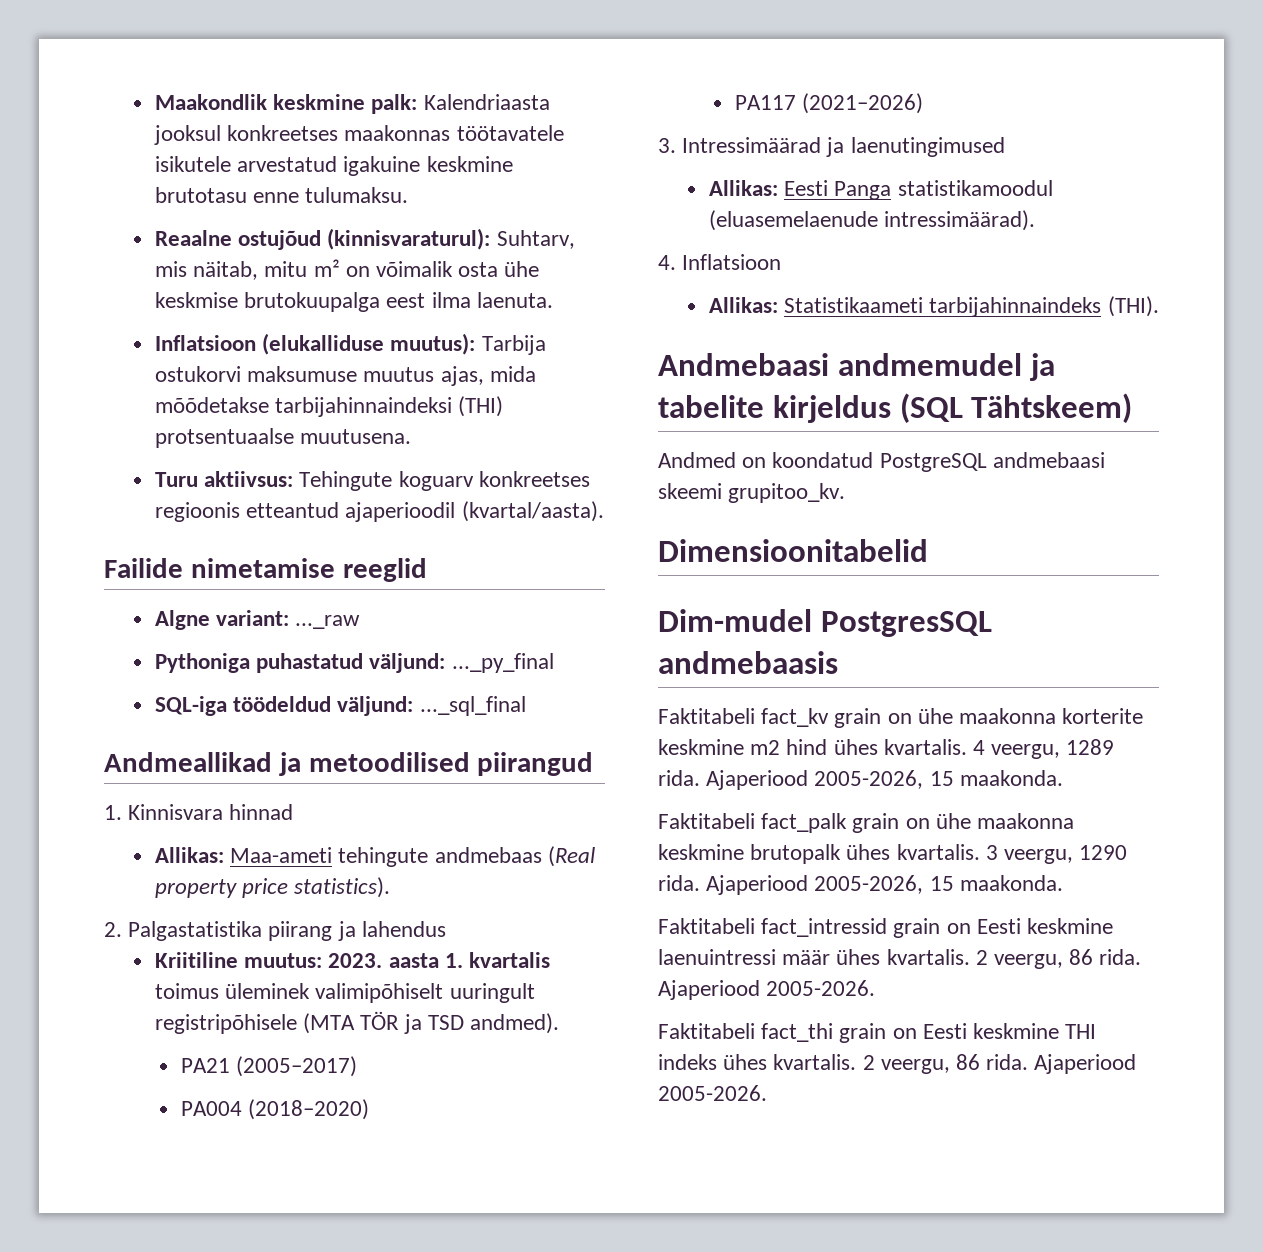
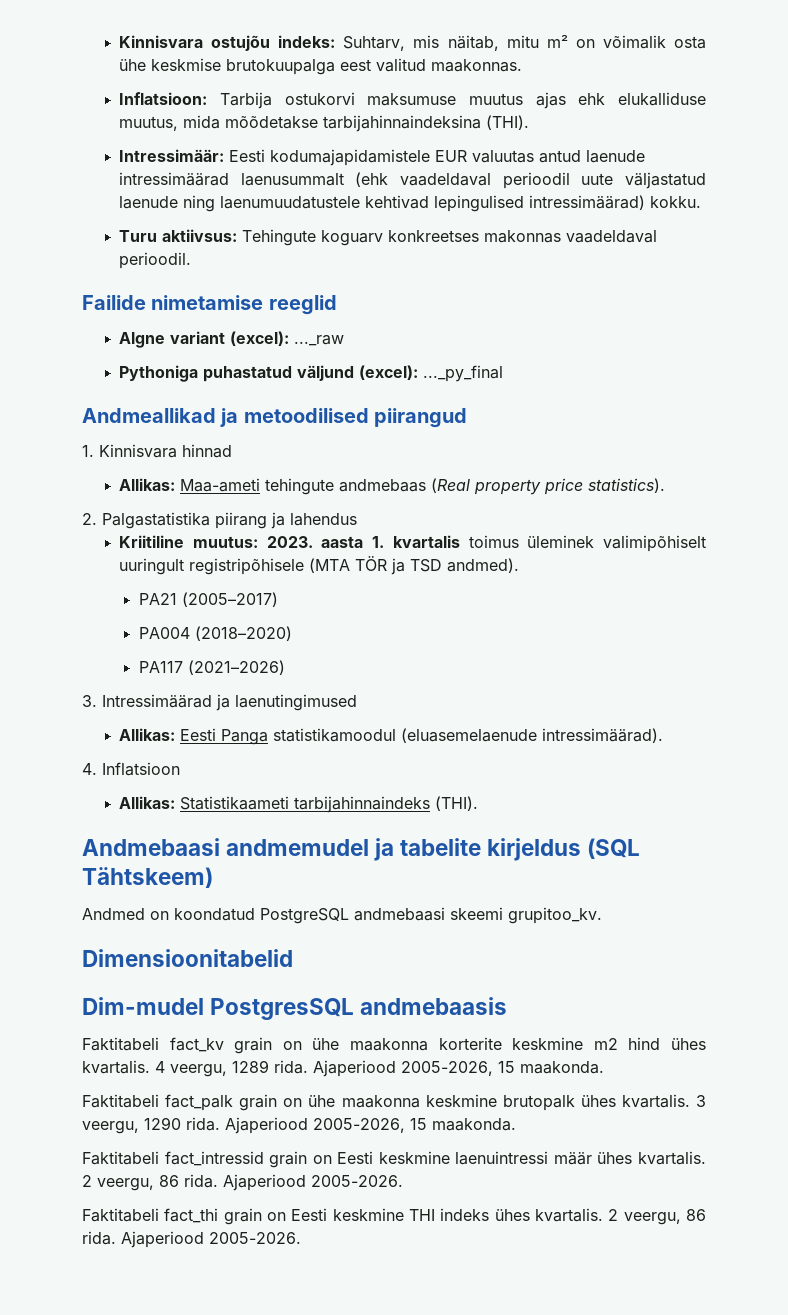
[154,94,550,114] [153,125,564,145] [154,156,513,176] [154,187,409,203] [154,228,491,250] Maakondlik keskmine palk: Kalendriaasta jooksul konkreetses maakonnas töötavatele isikutele arvestatud igakuine keskmine brutotasu enne tulumaksu. // Reaalne ostujõud (kinnisvaraturul): -> [119,35,336,51] Kinnisvara ostujõu indeks:
[431,292,553,308] [154,333,546,355] [154,366,536,386] [154,396,504,417] [154,428,412,448] ilma laenuta. // Inflatsioon (elukalliduse muutus): Tarbija ostukorvi maksumuse muutus ajas, mida mõõdetakse tarbijahinnaindeksi (THI) protsentuaalse muutusena. -> [376,58,523,72] [119,92,706,109] [119,115,530,132] [119,149,646,166] [119,172,706,189] [119,195,702,212] valitud maakonnas. // Inflatsioon: Tarbija ostukorvi maksumuse muutus ajas ehk elukalliduse muutus, mida mõõdetakse tarbijahinnaindeksina (THI). // Intressimäär: Eesti kodumajapidamistele EUR valuutas antud laenude intressimäärad laenusummalt (ehk vaadeldaval perioodil uute väljastatud laenude ning laenumuudatustele kehtivad lepingulised intressimäärad) kokku.
[154,501,604,522] regioonis etteantud ajaperioodil (kvartal/aasta). -> [484,230,658,243] [119,252,192,269] makonnas vaadeldaval perioodil.
[216,610,290,626] variant: -> [170,331,290,346] variant (excel):
[369,653,446,673] väljund: -> [297,365,419,381] väljund (excel):
[154,696,526,716] // SQL-iga töödeldud väljund: ..._sql_final -> (504, 373) none

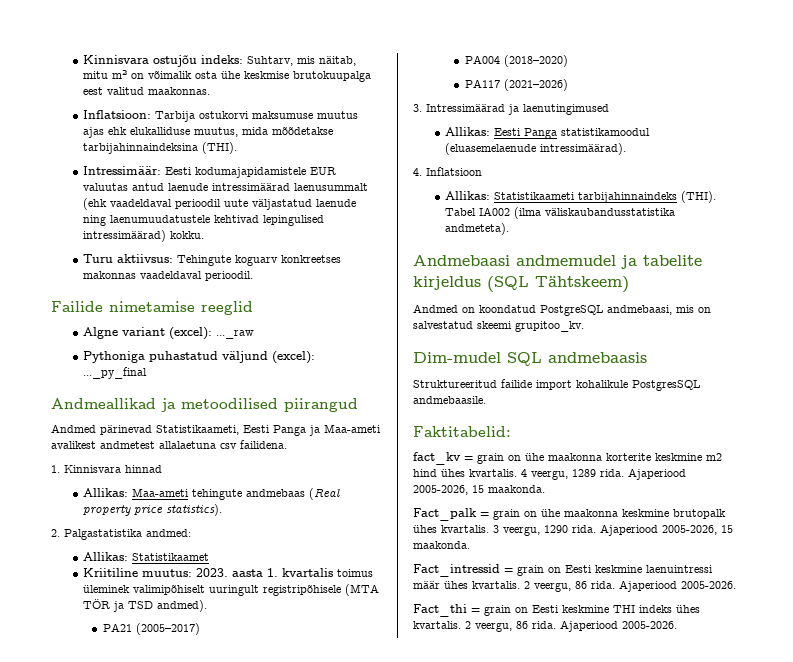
(468, 418) none -> [51,424,381,436] [51,440,287,449] // Andmed pärinevad Statistikaameti, Eesti Panga ja Maa-ameti avalikest andmetest allalaetuna csv failidena.
[215,512,357,529] piirang ja lahendus -> [146,529,191,537] [83,552,210,561] andmed: // Allikas: Statistikaamet
(479, 803) none -> [445,207,676,219] [445,223,510,235] Tabel IA002 (ilma väliskaubandusstatistika andmeteta).
[354,907,445,921] andmebaasi -> [607,305,711,315] [413,321,473,329] andmebaasi, mis on salvestatud
[82,949,293,967] // Dimensioonitabelid -> (584, 326) none
[210,998,355,1020] PostgresSQL -> [507,352,542,366] SQL
[82,1037,224,1052] Faktitabeli fact_kv -> [413,379,700,391] [413,396,486,404] [413,426,511,437] [413,452,473,465] Struktureeritud failide import kohalikule PostgresSQL andmebaasile. // Faktitabelid: // fact_kv =
[82,1094,234,1111] Faktitabeli fact_palk -> [413,508,489,521] Fact_palk =
[82,1151,264,1166] Faktitabeli fact_intressid -> [413,564,513,577] Fact_intressid =
[82,1208,219,1223] Faktitabeli fact_thi -> [413,604,480,617] Fact_thi =

